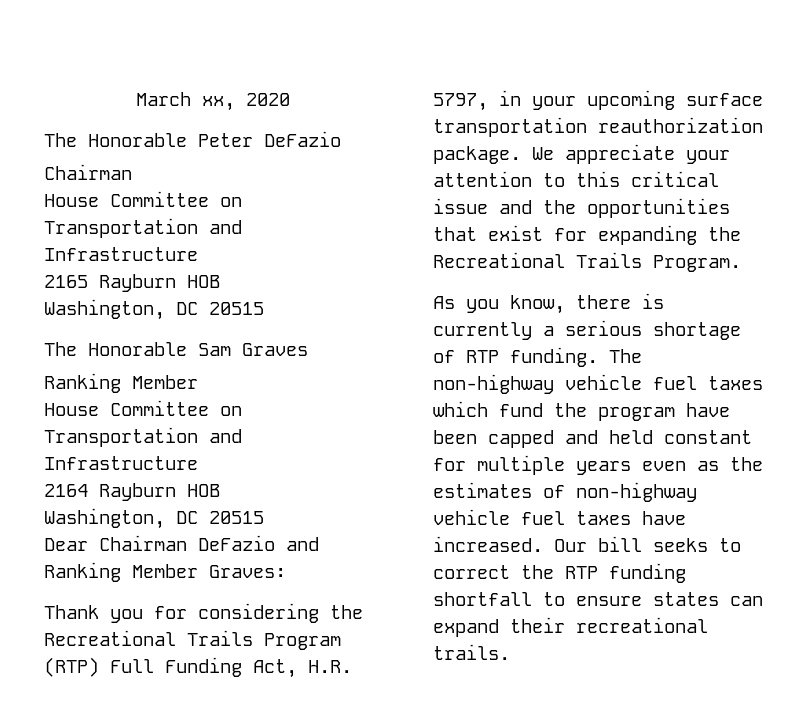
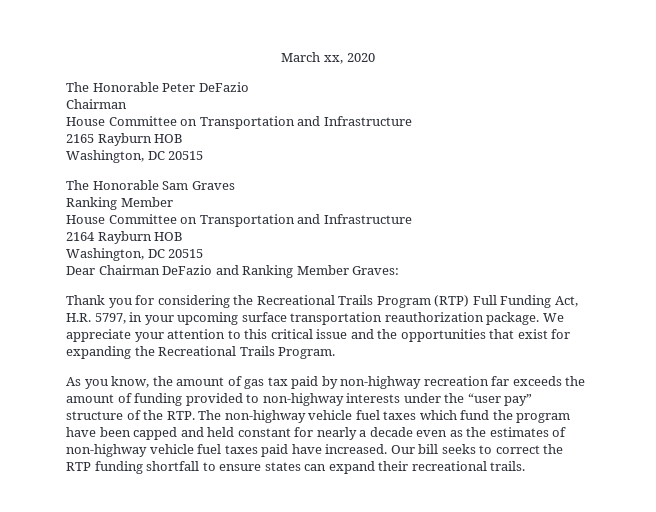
[576,293,664,309] [433,320,741,340] [433,347,598,367] there is currently a serious shortage of RTP funding. -> [152,376,586,389] [66,393,533,406] [66,410,195,420] the amount of gas tax paid by non-highway recreation far exceeds the amount of funding provided to non-highway interests under the “user pay” structure of the RTP.
[477,455,631,475] multiple years -> [316,427,413,440] nearly a decade
(631, 518) none -> [261,444,289,457] paid

